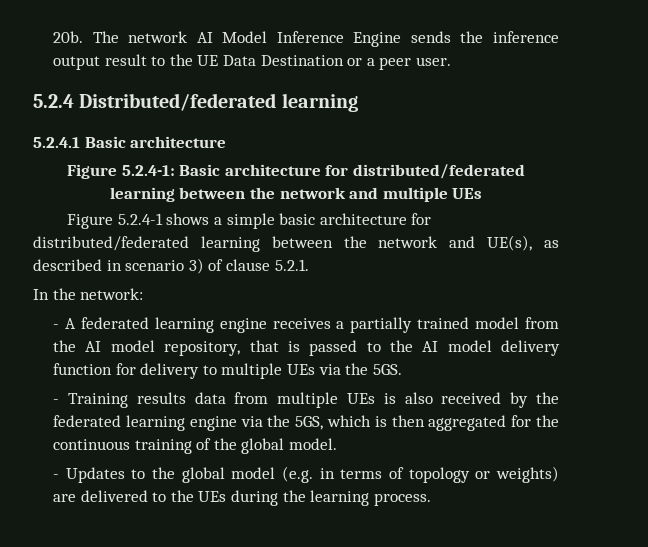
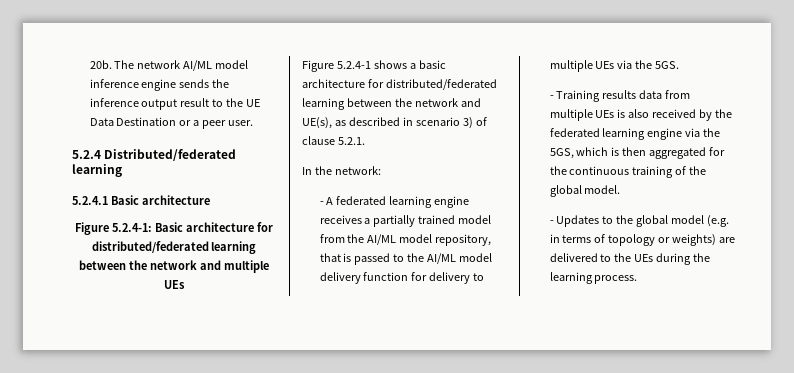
[196,31,402,47] AI Model Inference Engine -> [183,60,249,71] [89,79,177,91] AI/ML model inference engine
[226,213,275,229] simple -> (416, 66) none
[85,341,102,352] AI -> [367,234,397,245] AI/ML
[422,341,439,352] AI -> [427,253,457,264] AI/ML

